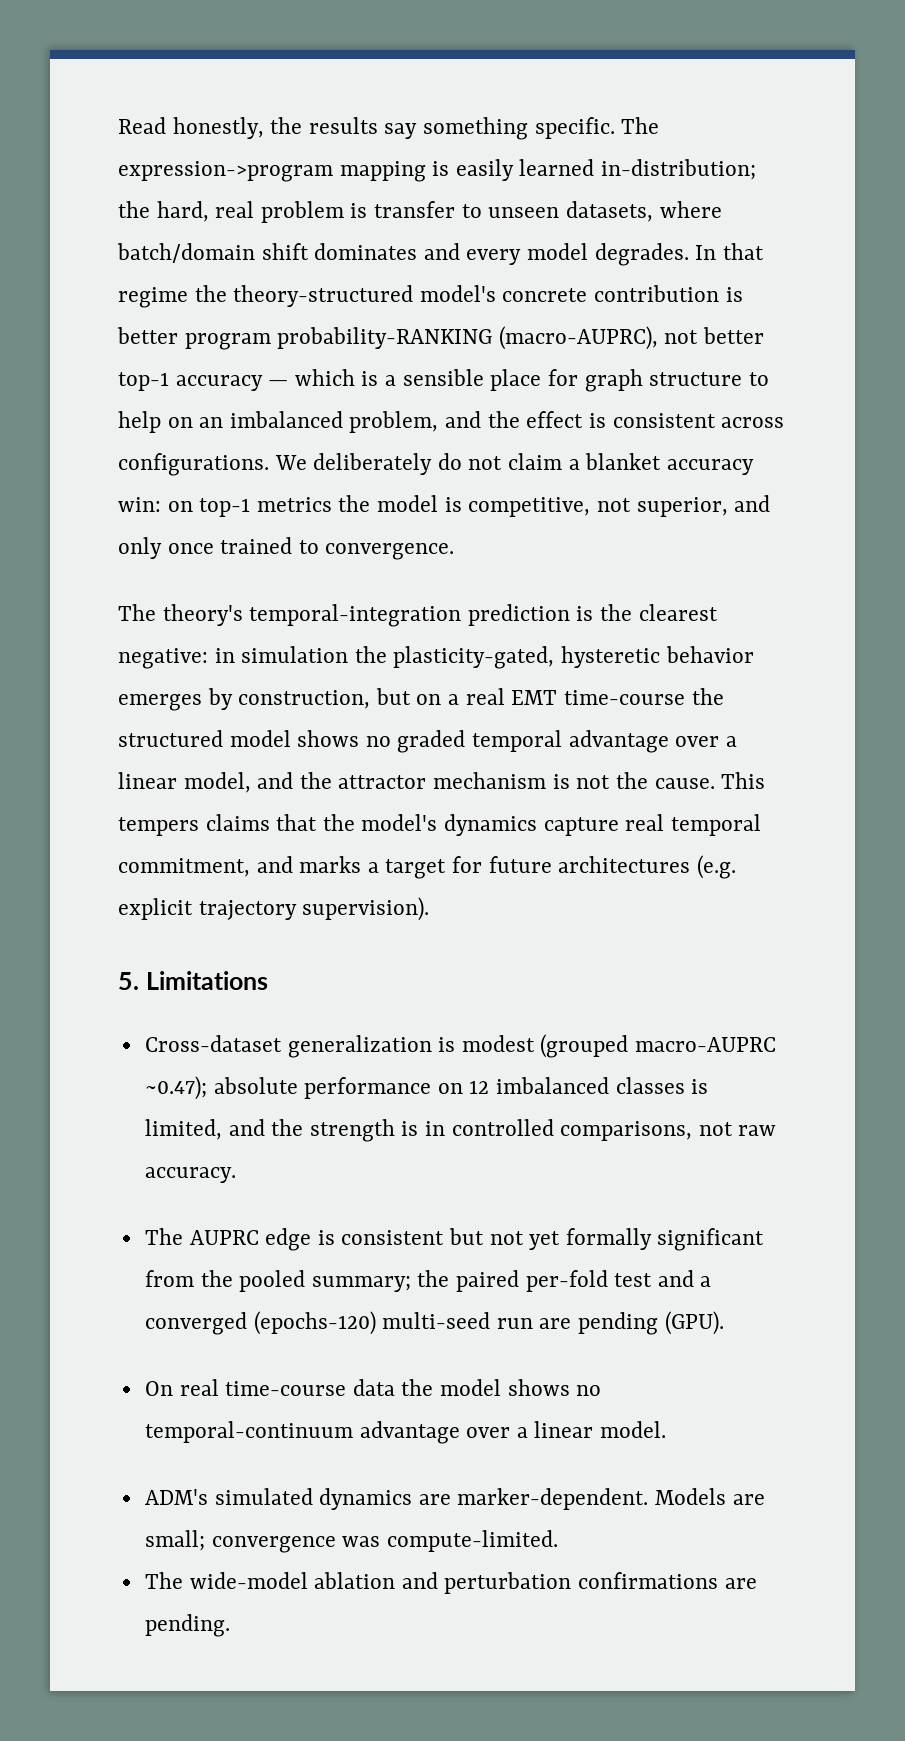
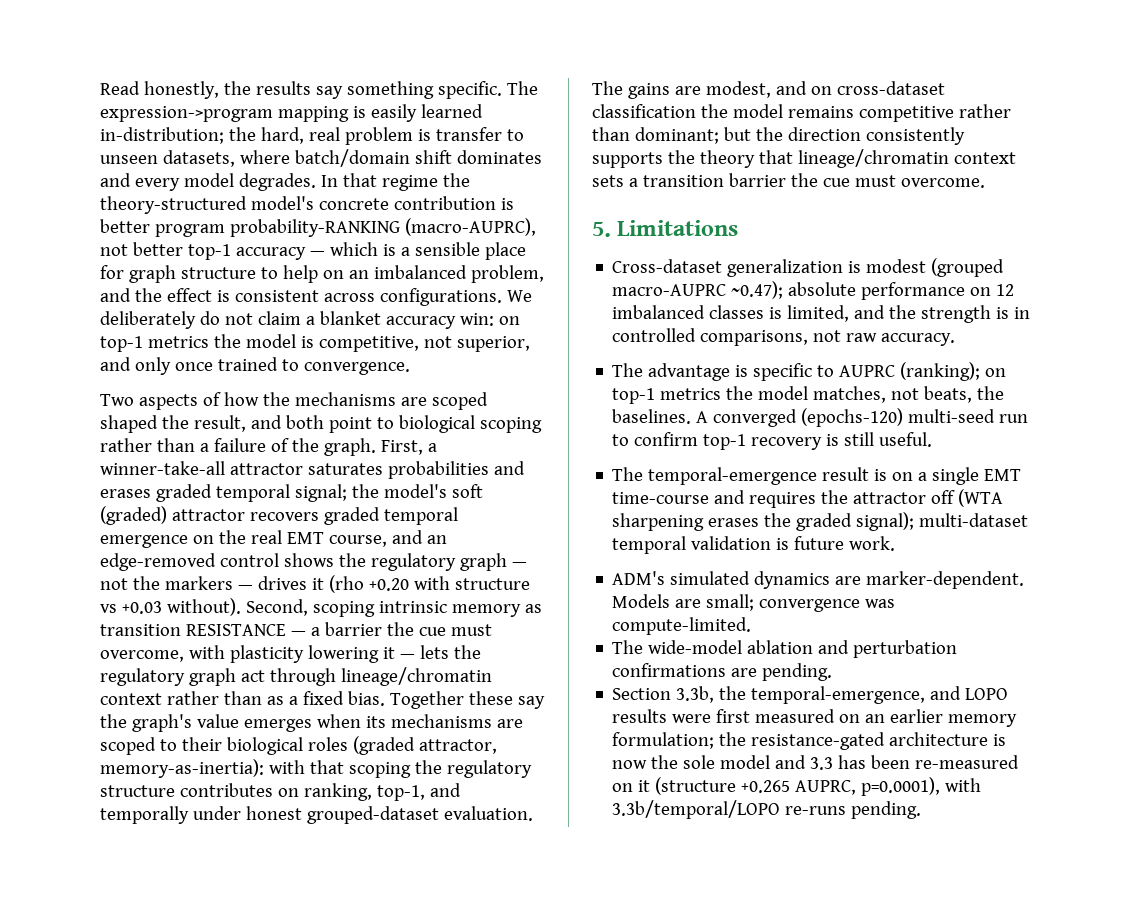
[118,604,718,627] [118,646,754,669] [118,688,724,711] [118,730,737,753] [118,772,766,793] [118,814,761,836] [118,855,736,879] [118,897,430,921] The theory's temporal-integration prediction is the clearest negative: in simulation the plasticity-gated, hysteretic behavior emerges by construction, but on a real EMT time-course the structured model shows no graded temporal advantage over a linear model, and the attractor mechanism is not the cause. This tempers claims that the model's dynamics capture real temporal commitment, and marks a target for future architectures (e.g. explicit trajectory supervision). -> [100,392,488,410] [100,415,542,433] [100,438,437,456] [100,461,525,479] [100,484,483,502] [100,506,458,525] [100,530,447,548] [100,553,527,571] [100,575,530,593] [100,598,542,617] [100,622,492,636] [100,645,481,663] [100,667,492,686] [100,691,545,709] [100,714,523,732] [100,736,497,755] [100,759,532,778] [100,783,461,801] [100,806,533,824] [592,81,945,99] [592,104,1011,122] [592,127,965,145] [592,149,1016,168] [592,173,985,188] Two aspects of how the mechanisms are scoped shaped the result, and both point to biological scoping rather than a failure of the graph. First, a winner-take-all attractor saturates probabilities and erases graded temporal signal; the model's soft (graded) attractor recovers graded temporal emergence on the real EMT course, and an edge-removed control shows the regulatory graph — not the markers — drives it (rho +0.20 with structure vs +0.03 without). Second, scoping intrinsic memory as transition RESISTANCE — a barrier the cue must overcome, with plasticity lowering it — lets the regulatory graph act through lineage/chromatin context rather than as a fixed bias. Together these say the graph's value emerges when its mechanisms are scoped to their biological roles (graded attractor, memory-as-inertia): with that scoping the regulatory structure contributes on ranking, top-1, and temporally under honest grouped-dataset evaluation. The gains are modest, and on cross-dataset classification the model remains competitive rather than dominant; but the direction consistently supports the theory that lineage/chromatin context sets a transition barrier the cue must overcome.
[189,1228,765,1251] [144,1270,712,1292] [144,1311,724,1335] [144,1379,602,1396] [144,1421,667,1444] AUPRC edge is consistent but not yet formally significant from the pooled summary; the paired per-fold test and a converged (epochs-120) multi-seed run are pending (GPU). // On real time-course data the model shows no temporal-continuum advantage over a linear model. -> [648,362,1007,381] [612,386,1005,404] [612,408,1029,427] [612,432,933,450] [612,467,1022,485] [612,489,1004,508] [612,512,1029,531] [612,536,896,554] advantage is specific to AUPRC (ranking); on top-1 metrics the model matches, not beats, the baselines. A converged (epochs-120) multi-seed run to confirm top-1 recovery is still useful. // The temporal-emergence result is on a single EMT time-course and requires the attractor off (WTA sharpening erases the graded signal); multi-dataset temporal validation is future work.
(230, 1625) none -> [612,686,1009,704] [612,709,1018,727] [612,732,1007,750] [612,755,1020,770] [612,777,982,796] [612,800,922,819] // Section 3.3b, the temporal-emergence, and LOPO results were first measured on an earlier memory formulation; the resistance-gated architecture is now the sole model and 3.3 has been re-measured on it (structure +0.265 AUPRC, p=0.0001), with 3.3b/temporal/LOPO re-runs pending.

